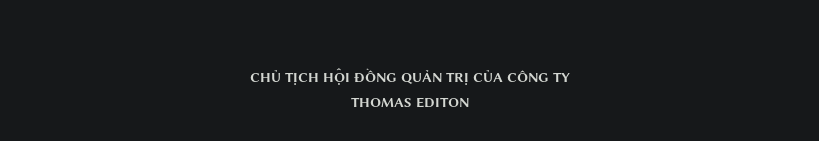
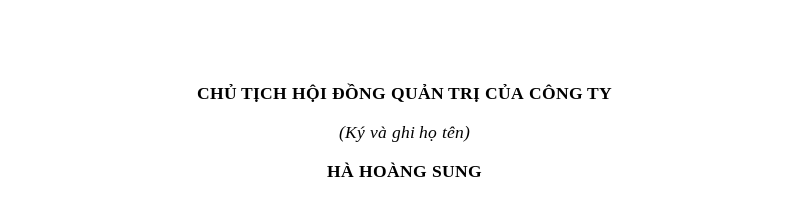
[350,97,469,108] THOMAS EDITON -> [339,125,470,142] [327,162,482,177] (Ký và ghi họ tên) // HÀ HOÀNG SUNG

